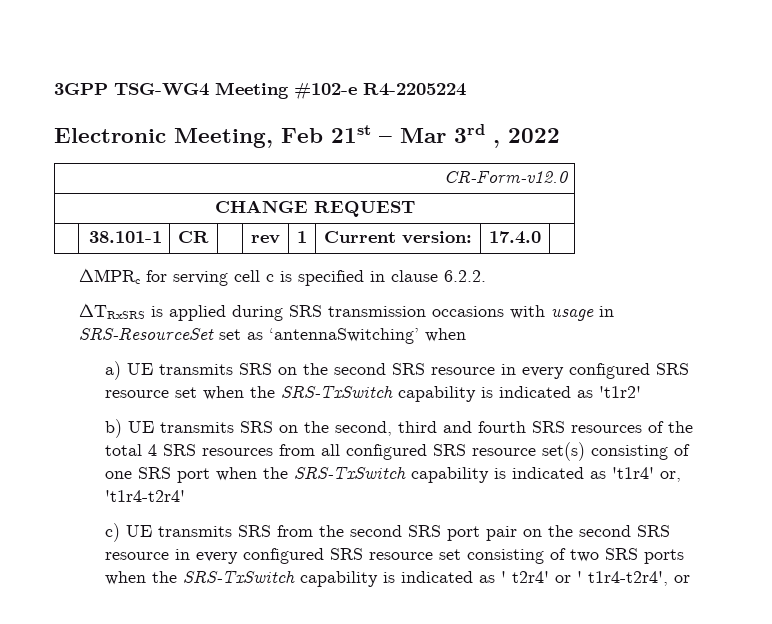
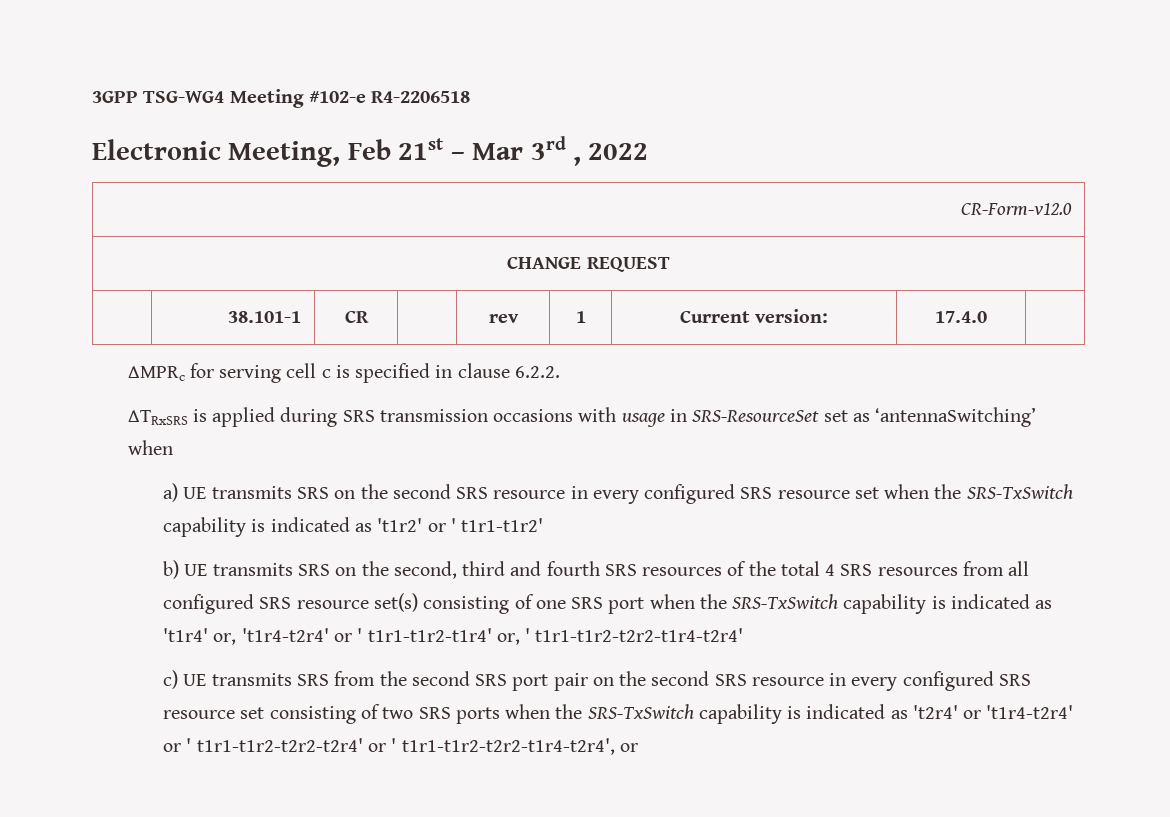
[363,83,466,96] R4-2205224 -> [371,91,471,103] R4-2206518
(641, 392) none -> [427,518,544,532] or ' t1r1-t1r2'
(185, 496) none -> [333,628,744,645] or ' t1r1-t1r2-t1r4' or, ' t1r1-t1r2-t2r2-t1r4-t2r4'
[500,571,668,586] ' t2r4' or ' t1r4-t2r4', -> [912,705,1074,719] [163,738,615,755] 't2r4' or 't1r4-t2r4' or ' t1r1-t1r2-t2r2-t2r4' or ' t1r1-t1r2-t2r2-t1r4-t2r4',

